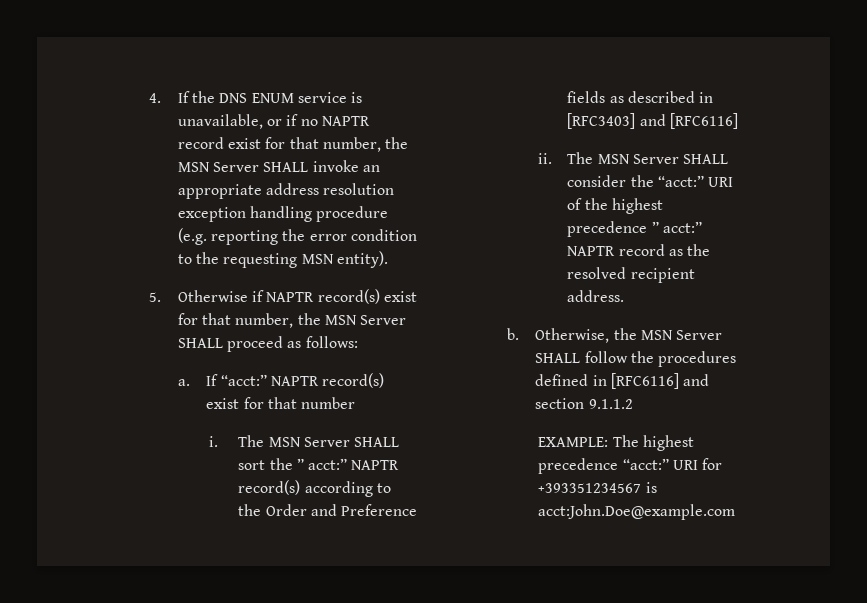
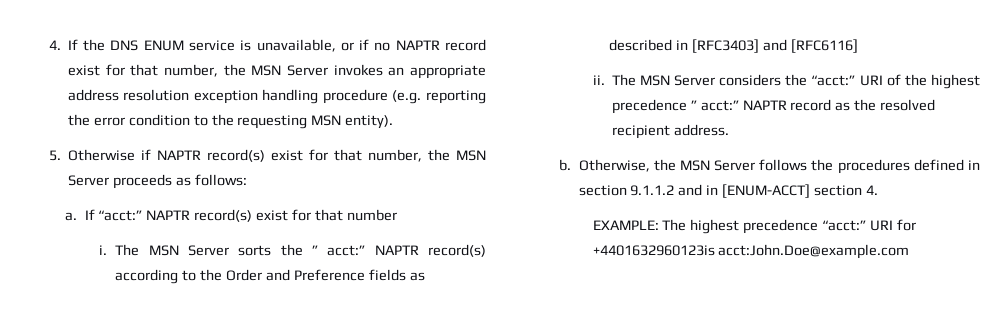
[263,160,359,172] SHALL invoke -> [333,64,383,76] invokes
[177,336,283,352] SHALL proceed -> [112,174,172,189] proceeds
[354,437,400,447] [238,460,266,470] SHALL sort -> [238,245,272,256] sorts
[683,154,729,164] [567,175,627,187] SHALL consider -> [719,74,782,86] considers
[535,351,628,363] SHALL follow -> [759,159,808,171] follows
[611,373,710,389] [RFC6116] and -> (980, 165) none
(633, 404) none -> [678,184,879,198] and in [ENUM-ACCT] section 4.
[538,482,657,493] +393351234567 is -> [592,245,715,256] +4401632960123is

